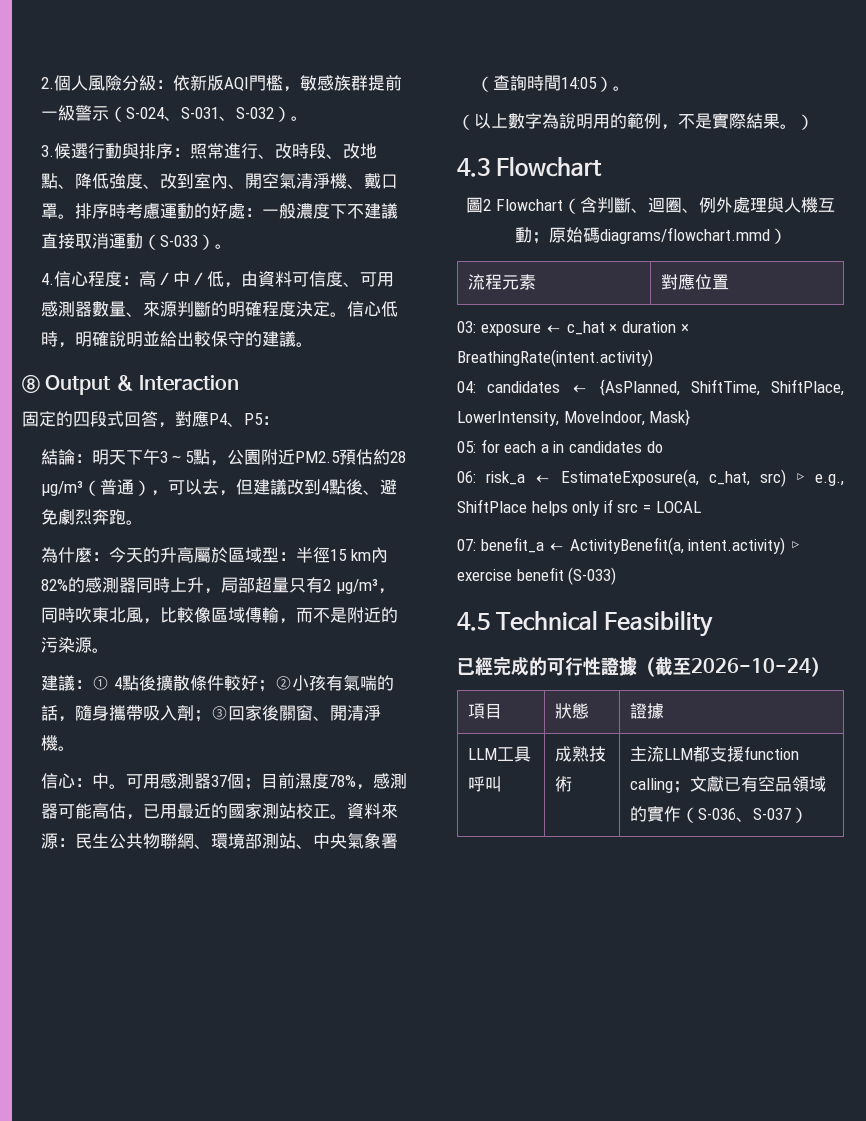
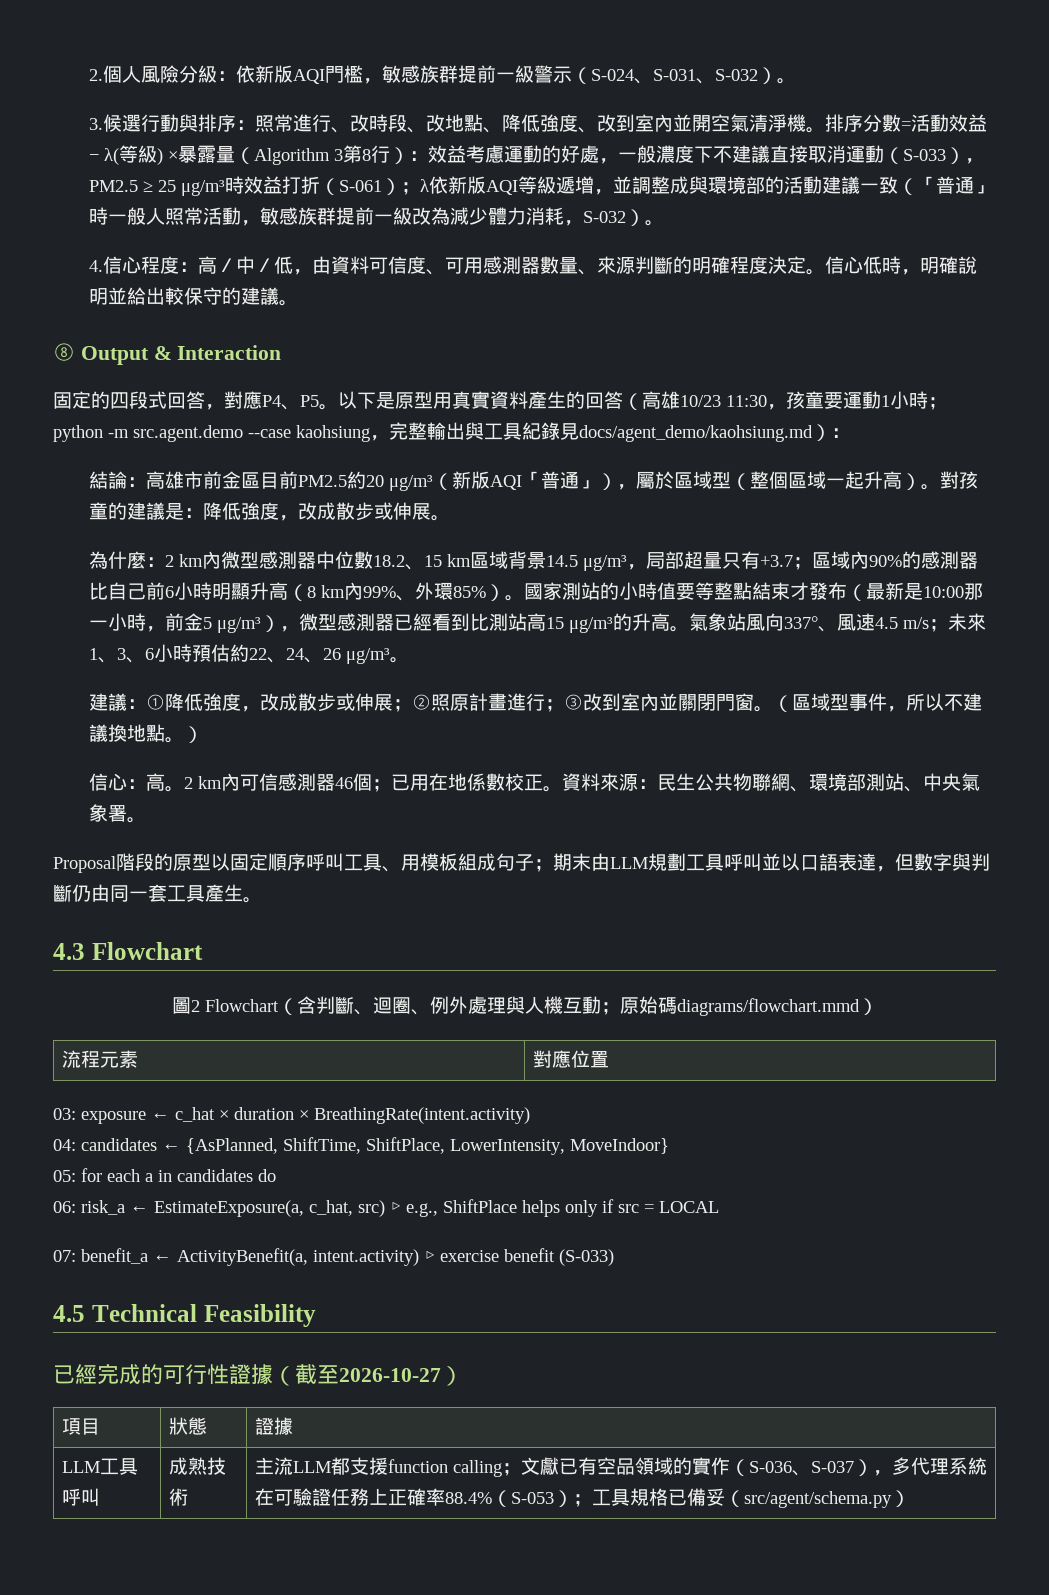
[228,184,246,189] 、 -> [673,114,693,132] 並
[347,173,399,189] [41,203,127,219] 、戴口罩。排序時 -> [806,114,988,133] [89,145,467,165] 。排序分數=活動效益− λ(等級) ×暴露量（Algorithm 3第8行）：效益
[245,208,263,217] ： -> [599,158,619,164] ，
(216, 242) none -> [965,158,985,164] [89,176,994,196] [89,207,646,226] ，PM2.5 ≥ 25 μg/m³時效益打折（S-061）；λ依新版AQI等級遞增，並調整成與環境部的活動建議一致（「普通」時一般人照常活動，敏感族群提前一級改為減少體力消耗，S-032）
[262,416,279,425] [41,449,407,466] [41,479,398,496] [41,509,144,525] [41,547,388,563] [41,577,395,594] [41,607,399,624] [41,637,110,653] [41,675,394,692] [41,705,382,722] [41,735,76,751] [41,773,408,790] [41,803,297,820] ： // 結論：明天下午3～5點，公園附近PM2.5預估約28 μg/m³（普通），可以去，但建議改到4點後、避免劇烈奔跑。 // 為什麼：今天的升高屬於區域型：半徑15 km內82%的感測器同時上升，局部超量只有2 μg/m³，同時吹東北風，比較像區域傳輸，而不是附近的污染源。 // 建議：① 4點後擴散條件較好；②小孩有氣喘的話，隨身攜帶吸入劑；③回家後關窗、開清淨機。 // 信心：中。可用感測器37個；目前濕度78%，感測器可能高估，已用最近的國家測站 -> [319,391,947,410] [53,422,850,442] [89,471,979,491] [89,502,451,521] [89,551,979,571] [89,582,984,601] [89,613,987,633] [89,644,410,664] [89,693,983,712] [89,724,204,743] [89,773,506,792] 。以下是原型用真實資料產生的回答（高雄10/23 11:30，孩童要運動1小時；python -m src.agent.demo --case kaohsiung，完整輸出與工具紀錄見docs/agent_demo/kaohsiung.md）： // 結論：高雄市前金區目前PM2.5約20 μg/m³（新版AQI「普通」），屬於區域型（整個區域一起升高）。對孩童的建議是：降低強度，改成散步或伸展。 // 為什麼：2 km內微型感測器中位數18.2、15 km區域背景14.5 μg/m³，局部超量只有+3.7；區域內90%的感測器比自己前6小時明顯升高（8 km內99%、外環85%）。國家測站的小時值要等整點結束才發布（最新是10:00那一小時，前金5 μg/m³），微型感測器已經看到比測站高15 μg/m³的升高。氣象站風向337°、風速4.5 m/s；未來1、3、6小時預估約22、24、26 μg/m³。 // 建議：①降低強度，改成散步或伸展；②照原計畫進行；③改到室內並關閉門窗。（區域型事件，所以不建議換地點。） // 信心：高。2 km內可信感測器46個；已用在地係數
[476,75,631,92] [457,113,814,130] （查詢時間14:05）。 // （以上數字為說明用的範例，不是實際結果。） -> [127,817,147,823] [53,853,990,873] [53,884,262,903] 。 // Proposal階段的原型以固定順序呼叫工具、用模板組成句子；期末由LLM規劃工具呼叫並以口語表達，但數字與判斷仍由同一套工具產生。
[563,409,691,426] MoveIndoor, Mask} -> [570,1138,669,1154] MoveIndoor}
[691,658,811,673] 2026-10-24 -> [339,1368,441,1382] 2026-10-27
(809, 815) none -> [872,1457,987,1476] [254,1488,910,1508] ，多代理系統在可驗證任務上正確率88.4%（S-053）；工具規格已備妥（src/agent/schema.py）

